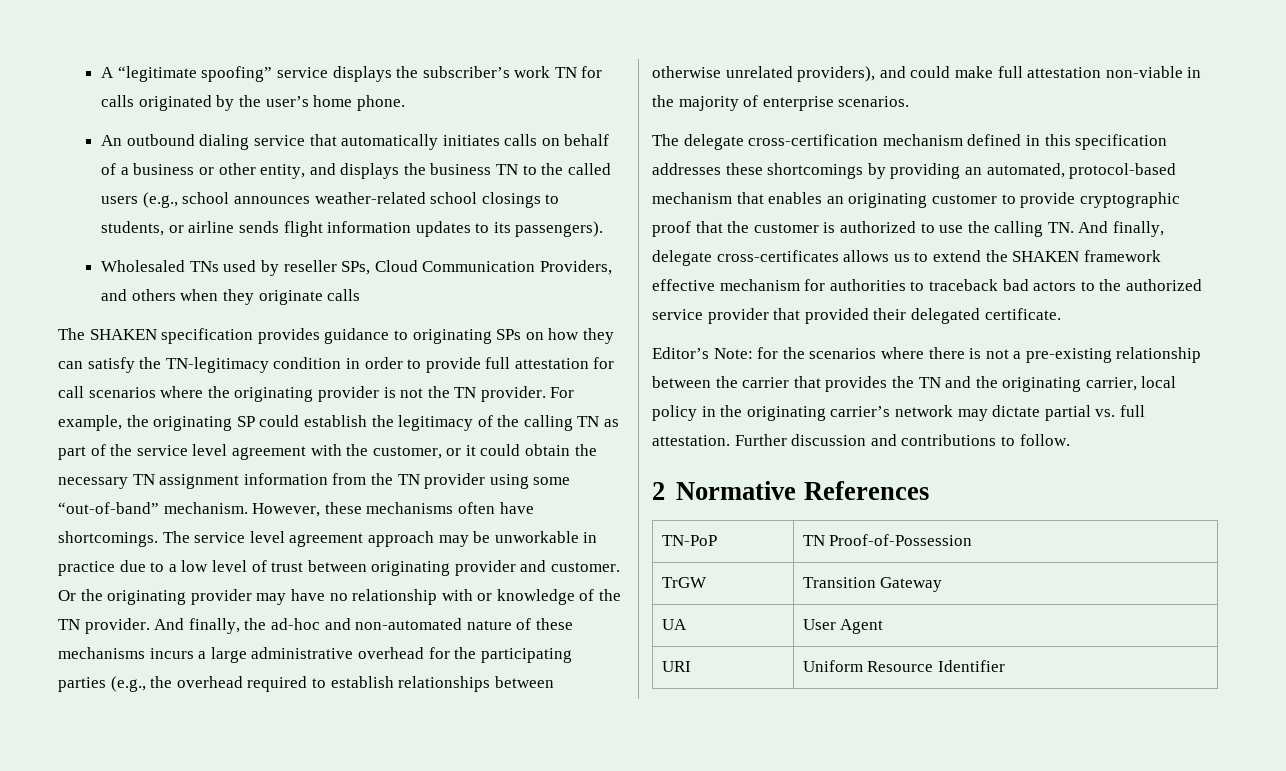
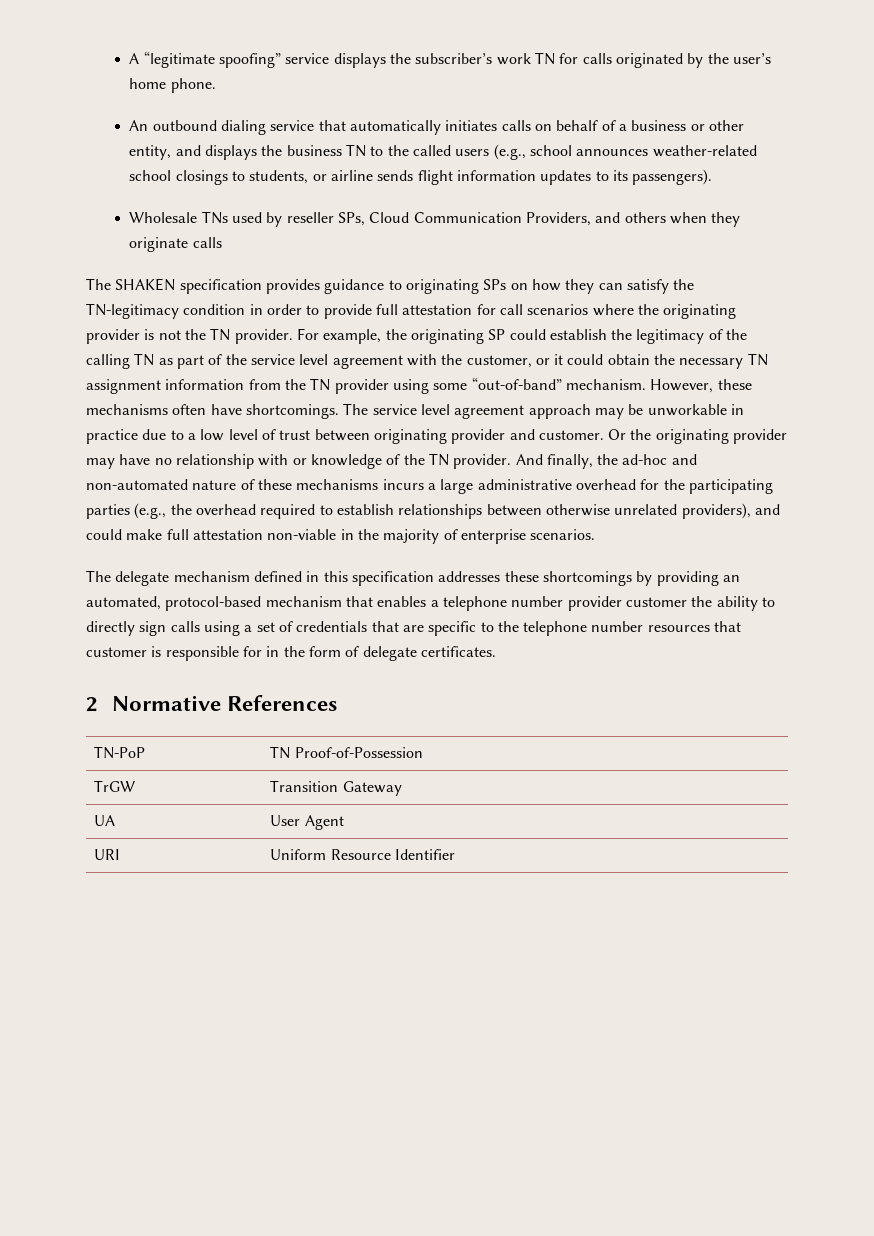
[101,260,186,272] Wholesaled -> [129,212,198,223] Wholesale
[748,134,879,146] cross-certification -> (170, 578) none
[826,192,1180,208] [652,221,1165,237] [652,250,1161,266] [652,279,1202,291] [652,308,1061,324] [652,347,1202,363] [652,376,1177,392] [652,405,1145,421] [652,434,1070,446] an originating customer to provide cryptographic proof that the customer is authorized to use the calling TN. And finally, delegate cross-certificates allows us to extend the SHAKEN framework effective mechanism for authorities to traceback bad actors to the authorized service provider that provided their delegated certificate. // Editor’s Note: for the scenarios where there is not a pre-existing relationship between the carrier that provides the TN and the originating carrier, local policy in the originating carrier’s network may dictate partial vs. full attestation. Further discussion and contributions to follow. -> [430,596,775,611] [86,621,742,636] [86,646,496,661] a telephone number provider customer the ability to directly sign calls using a set of credentials that are specific to the telephone number resources that customer is responsible for in the form of delegate certificates.

